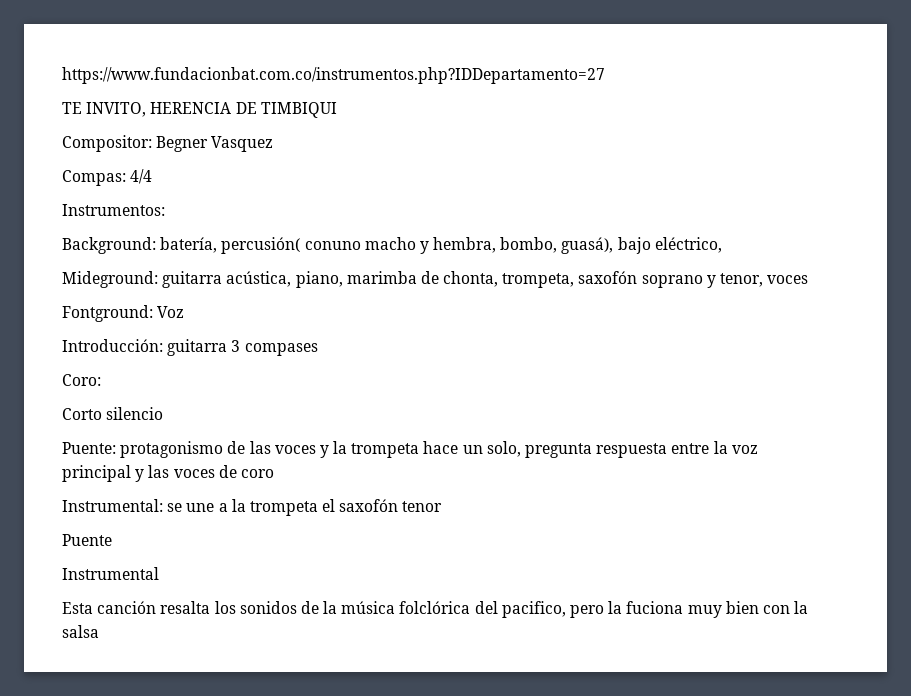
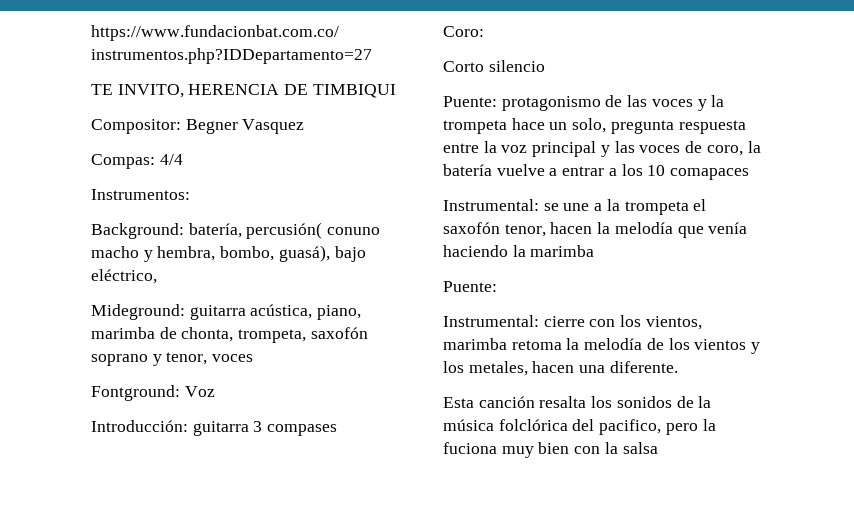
[240,469,274,478] coro -> [706,141,761,156] [443,164,750,180] coro, la batería vuelve a entrar a los 10 comapaces
[402,501,443,512] [62,534,112,546] [62,567,159,580] tenor // Puente // Instrumental -> [504,222,748,238] [443,245,595,257] [443,281,497,292] [443,315,702,330] [443,338,761,354] [443,361,678,376] tenor, hacen la melodía que venía haciendo la marimba // Puente: // Instrumental: cierre con los vientos, marimba retoma la melodía de los vientos y los metales, hacen una diferente.

